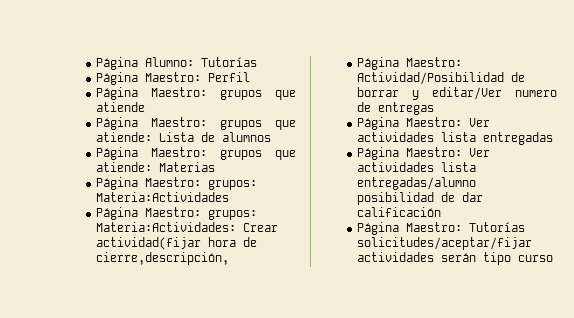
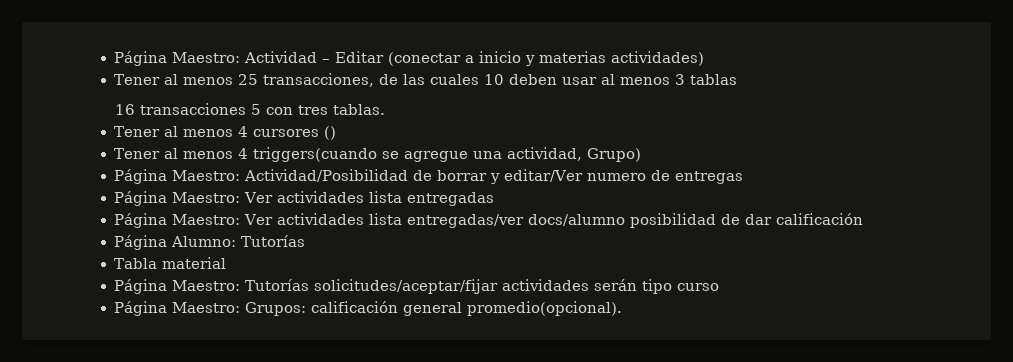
[96,57,258,70] [96,72,251,85] [96,87,296,100] [96,102,146,112] [96,117,296,130] [96,132,272,142] [96,147,296,160] [96,162,216,172] [96,177,258,190] [96,192,230,202] [96,207,258,220] [96,222,279,232] [96,237,258,250] [96,252,230,265] Página Alumno: Tutorías // Página Maestro: Perfil // Página Maestro: grupos que atiende // Página Maestro: grupos que atiende: Lista de alumnos // Página Maestro: grupos que atiende: Materias // Página Maestro: grupos: Materia:Actividades // Página Maestro: grupos: Materia:Actividades: Crear actividad(fijar hora de cierre,descripción, -> [114,51,705,66] [114,73,738,87] [114,103,385,115] [114,126,337,140] [114,147,642,162] Página Maestro: Actividad – Editar (conectar a inicio y materias actividades) // Tener al menos 25 transacciones, de las cuales 10 deben usar al menos 3 tablas // 16 transacciones 5 con tres tablas. // Tener al menos 4 cursores () // Tener al menos 4 triggers(cuando se agregue una actividad, Grupo)
[357,177,477,190] entregadas/alumno -> [407,214,626,228] entregadas/ver docs/alumno
(442, 212) none -> [114,235,306,250] [114,257,227,269] // Página Alumno: Tutorías // Tabla material
(554, 258) none -> [114,301,623,316] // Página Maestro: Grupos: calificación general promedio(opcional).

